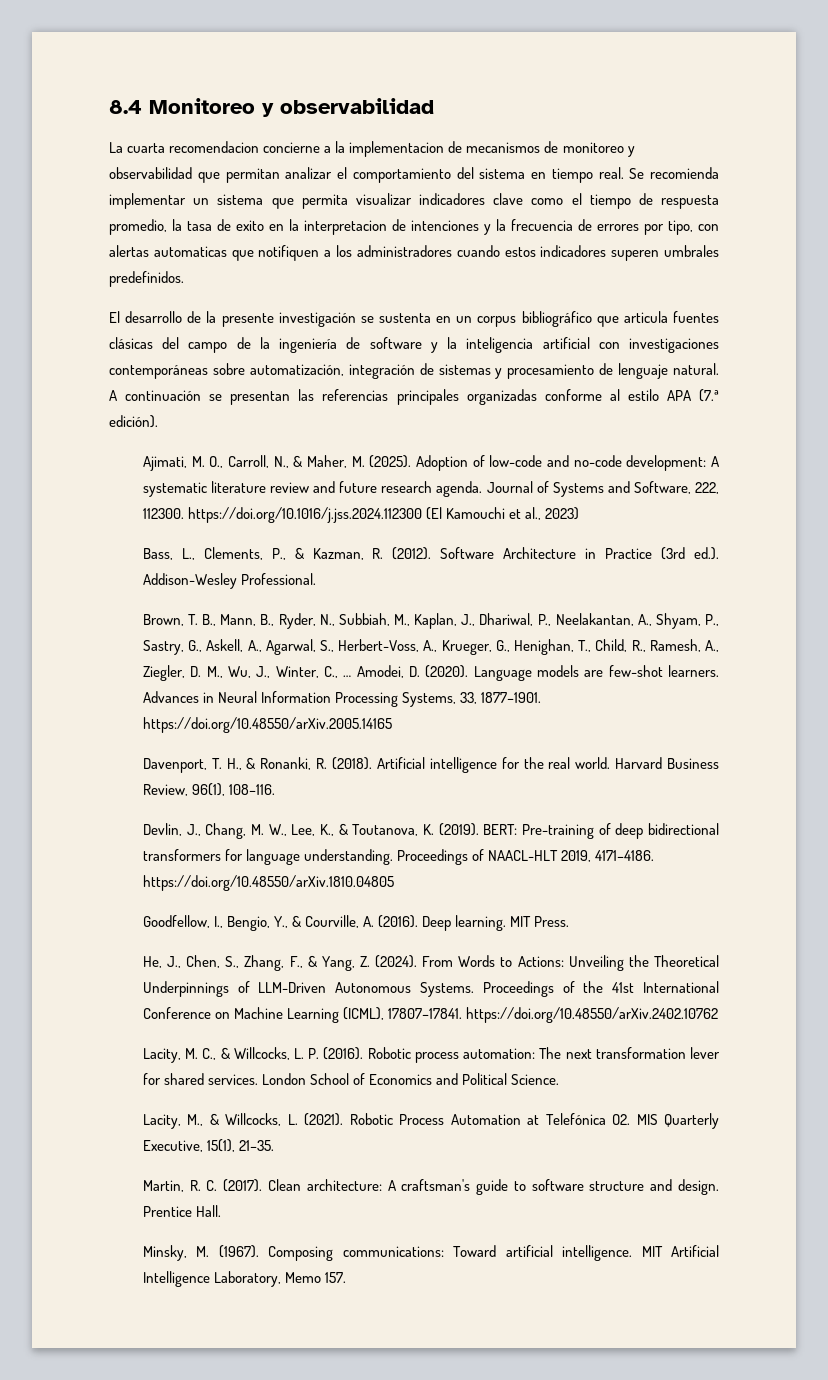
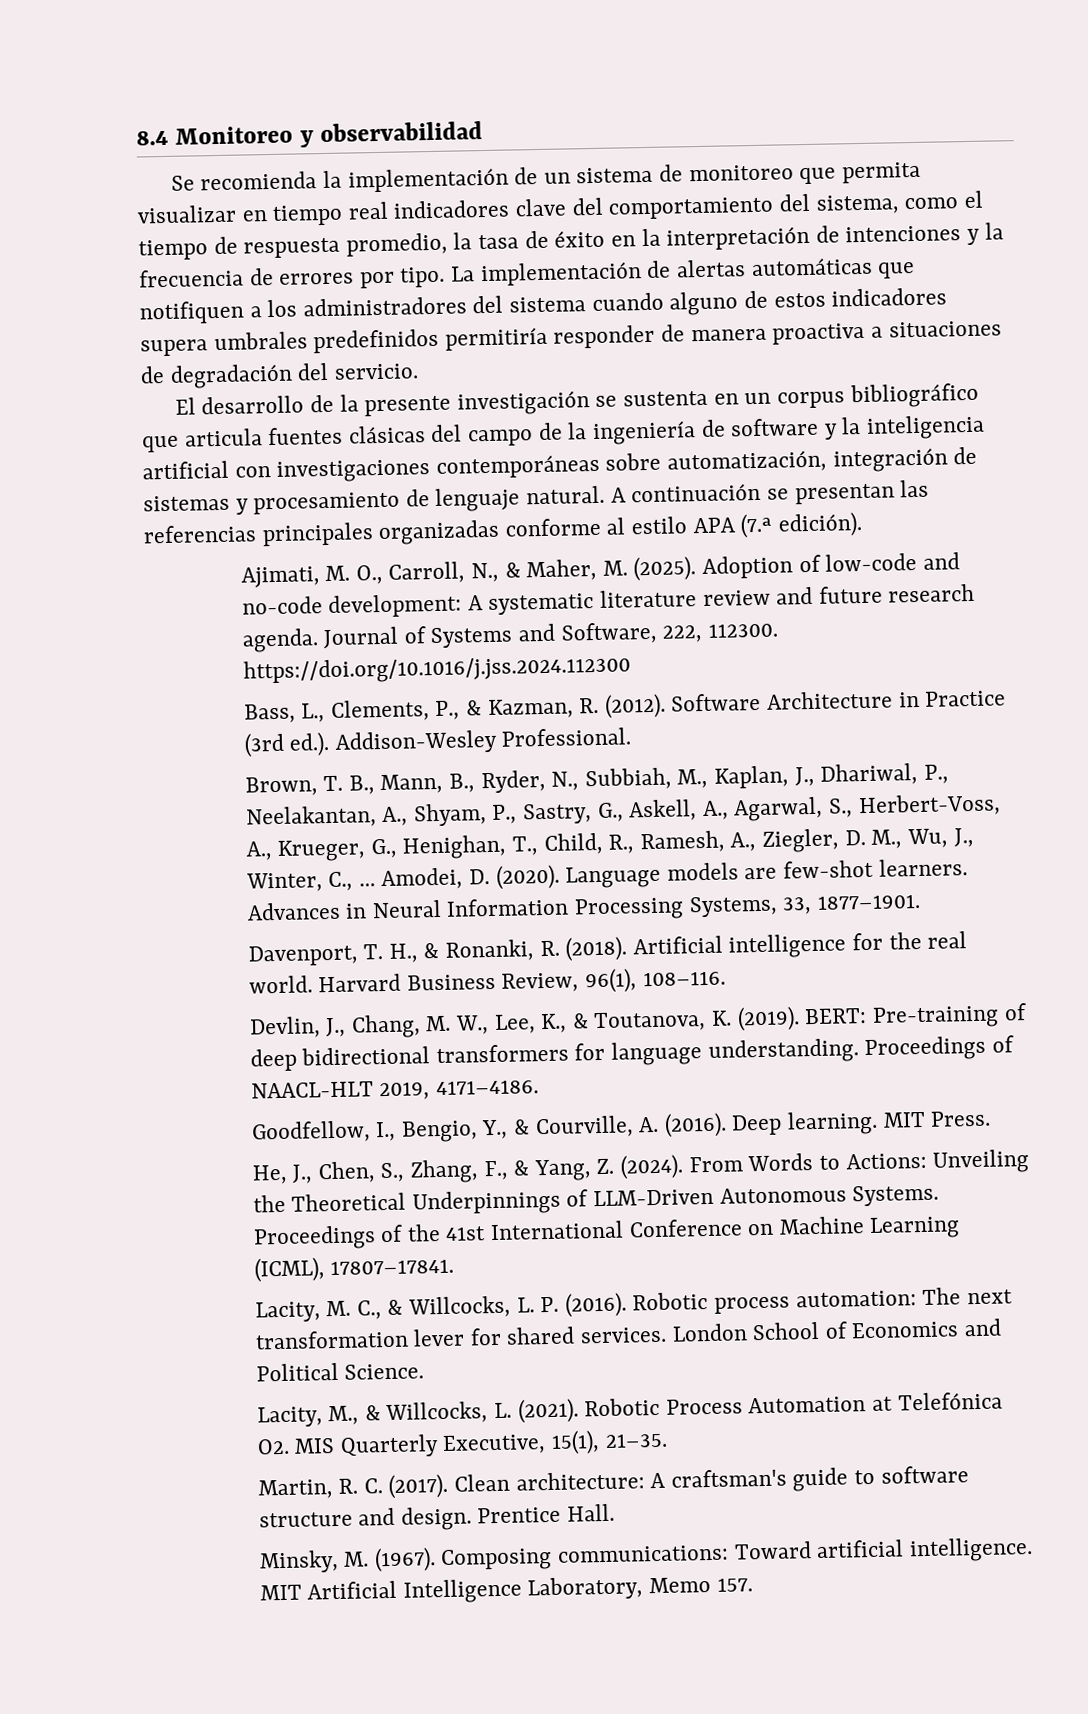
[109,141,635,157] [109,167,719,183] [109,193,524,209] La cuarta recomendacion concierne a la implementacion de mecanismos de monitoreo y observabilidad que permitan analizar el comportamiento del sistema en tiempo real. Se recomienda implementar un sistema que permita visualizar indicadores clave -> [170,161,921,193] [137,193,900,226] Se recomienda la implementación de un sistema de monitoreo que permita visualizar en tiempo real indicadores clave del comportamiento del sistema,
[236,220,264,231] exito -> [554,229,606,248] éxito
[304,220,387,235] interpretacion -> [666,225,811,251] interpretación
[668,220,719,235] [109,245,227,257] tipo, con alertas automaticas -> [399,256,873,288] tipo. La implementación de alertas automáticas
[456,245,719,261] [109,271,184,287] cuando estos indicadores superen umbrales predefinidos. -> [472,287,948,316] [140,320,1002,357] [140,362,419,389] del sistema cuando alguno de estos indicadores supera umbrales predefinidos permitiría responder de manera proactiva a situaciones de degradación del servicio.
[425,507,580,520] (El Kamouchi et al., 2023) -> (631, 669) none
[142,717,392,733] https://doi.org/10.48550/arXiv.2005.14165 -> (921, 901) none
[142,875,394,891] https://doi.org/10.48550/arXiv.1810.04805 -> (539, 1087) none
[466,1007,719,1023] https://doi.org/10.48550/arXiv.2402.10762 -> (455, 1267) none

